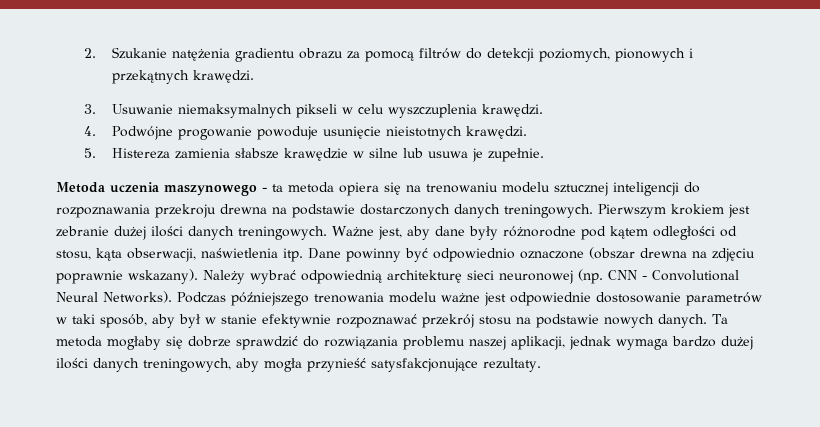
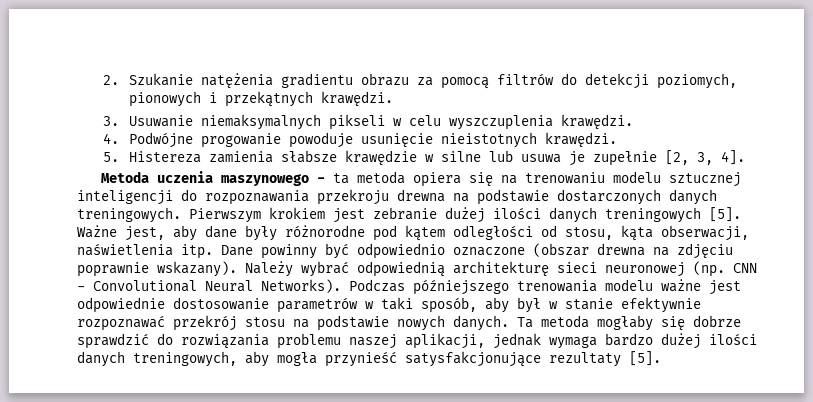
[487,148,544,162] zupełnie. -> [593,150,746,166] zupełnie [2, 3, 4].
[238,226,327,240] treningowych. -> [605,207,741,223] treningowych [5].
[483,358,541,372] rezultaty. -> [549,351,661,367] rezultaty [5].

